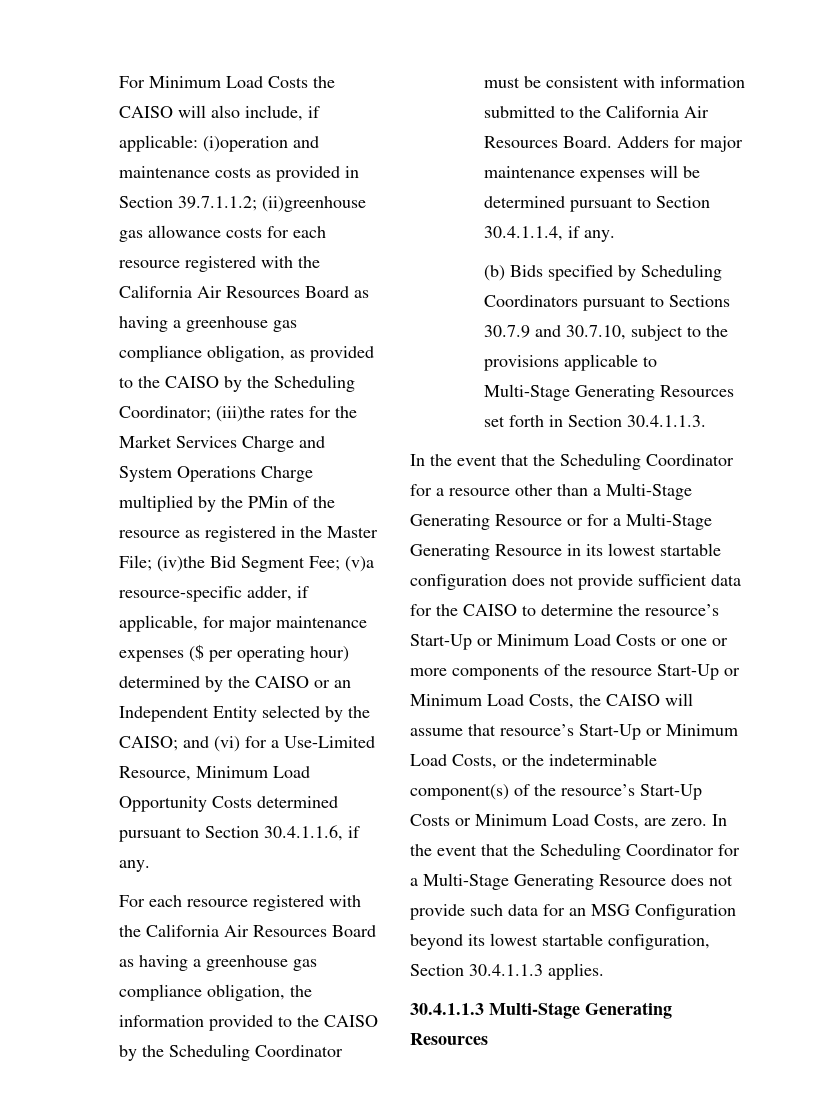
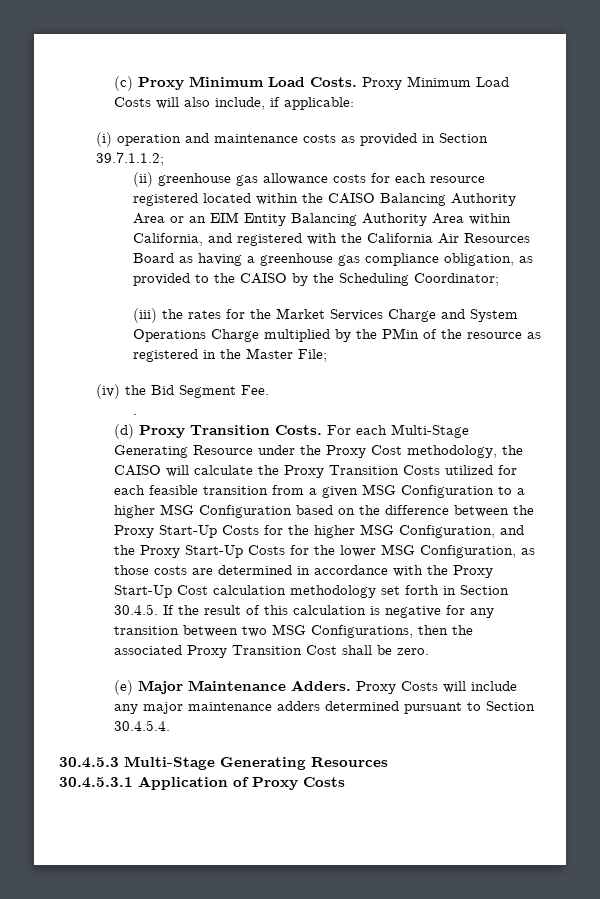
[118,76,335,88] [118,106,173,118] For Minimum Load Costs the CAISO -> [114,76,510,91] [114,97,152,107] (c) Proxy Minimum Load Costs. Proxy Minimum Load Costs
[202,136,288,152] (i)operation -> [95,132,181,147] // (i) operation
[261,196,366,212] (ii)greenhouse -> [132,172,231,187] // (ii) greenhouse
(256, 264) none -> [202,193,516,206] [132,212,511,226] [132,233,302,246] located within the CAISO Balancing Authority Area or an EIM Entity Balancing Authority Area within California, and registered
[215,406,265,422] (iii)the -> [132,308,183,323] // (iii) the
[156,556,374,572] [118,586,309,602] [118,615,367,632] [118,644,349,662] [118,676,351,692] [118,705,370,722] [118,736,375,752] [118,766,310,781] [118,796,338,812] [118,825,360,842] [118,860,150,872] [118,895,361,911] [118,924,376,937] [118,955,317,971] [118,984,312,1001] [118,1015,378,1031] [118,1044,343,1061] [483,76,745,88] [483,105,709,118] [483,136,743,152] [483,165,700,182] [483,196,710,212] [483,226,615,242] [483,264,722,281] [483,295,730,311] [483,325,728,341] [483,354,657,371] [483,384,734,401] [483,415,706,427] [410,453,734,470] [410,483,692,500] [410,513,712,530] [410,543,721,560] [410,574,741,590] [410,604,719,616] [410,634,728,650] [410,664,740,680] [410,693,693,709] [410,724,738,740] [410,753,657,769] [410,784,702,800] [410,814,727,829] [410,843,740,860] [410,873,733,890] [410,904,736,920] [410,933,710,950] [410,963,604,980] [410,1002,672,1019] [410,1033,488,1045] (iv)the Bid Segment Fee; (v)a resource-specific adder, if applicable, for major maintenance expenses ($ per operating hour) determined by the CAISO or an Independent Entity selected by the CAISO; and (vi) for a Use-Limited Resource, Minimum Load Opportunity Costs determined pursuant to Section 30.4.1.1.6, if any. // For each resource registered with the California Air Resources Board as having a greenhouse gas compliance obligation, the information provided to the CAISO by the Scheduling Coordinator must be consistent with information submitted to the California Air Resources Board. Adders for major maintenance expenses will be determined pursuant to Section 30.4.1.1.4, if any. // (b) Bids specified by Scheduling Coordinators pursuant to Sections 30.7.9 and 30.7.10, subject to the provisions applicable to Multi-Stage Generating Resources set forth in Section 30.4.1.1.3. // In the event that the Scheduling Coordinator for a resource other than a Multi-Stage Generating Resource or for a Multi-Stage Generating Resource in its lowest startable configuration does not provide sufficient data for the CAISO to determine the resource’s Start-Up or Minimum Load Costs or one or more components of the resource Start-Up or Minimum Load Costs, the CAISO will assume that resource’s Start-Up or Minimum Load Costs, or the indeterminable component(s) of the resource’s Start-Up Costs or Minimum Load Costs, are zero. In the event that the Scheduling Coordinator for a Multi-Stage Generating Resource does not provide such data for an MSG Configuration beyond its lowest startable configuration, Section 30.4.1.1.3 applies. // 30.4.1.1.3 Multi-Stage Generating Resources -> [95,384,269,399] [132,414,137,415] [114,424,470,439] [114,445,524,458] [114,465,518,478] [114,484,526,498] [114,504,535,518] [114,524,525,538] [114,544,536,558] [114,565,494,578] [114,585,510,598] [114,604,495,618] [114,624,474,638] [114,645,430,658] [114,680,518,695] [114,701,536,714] [114,720,171,731] [59,756,388,770] [59,776,345,790] // (iv) the Bid Segment Fee. // . // (d) Proxy Transition Costs. For each Multi-Stage Generating Resource under the Proxy Cost methodology, the CAISO will calculate the Proxy Transition Costs utilized for each feasible transition from a given MSG Configuration to a higher MSG Configuration based on the difference between the Proxy Start-Up Costs for the higher MSG Configuration, and the Proxy Start-Up Costs for the lower MSG Configuration, as those costs are determined in accordance with the Proxy Start-Up Cost calculation methodology set forth in Section 30.4.5. If the result of this calculation is negative for any transition between two MSG Configurations, then the associated Proxy Transition Cost shall be zero. // (e) Major Maintenance Adders. Proxy Costs will include any major maintenance adders determined pursuant to Section 30.4.5.4. // 30.4.5.3 Multi-Stage Generating Resources // 30.4.5.3.1 Application of Proxy Costs

